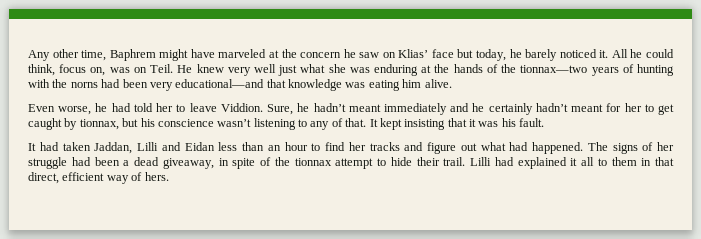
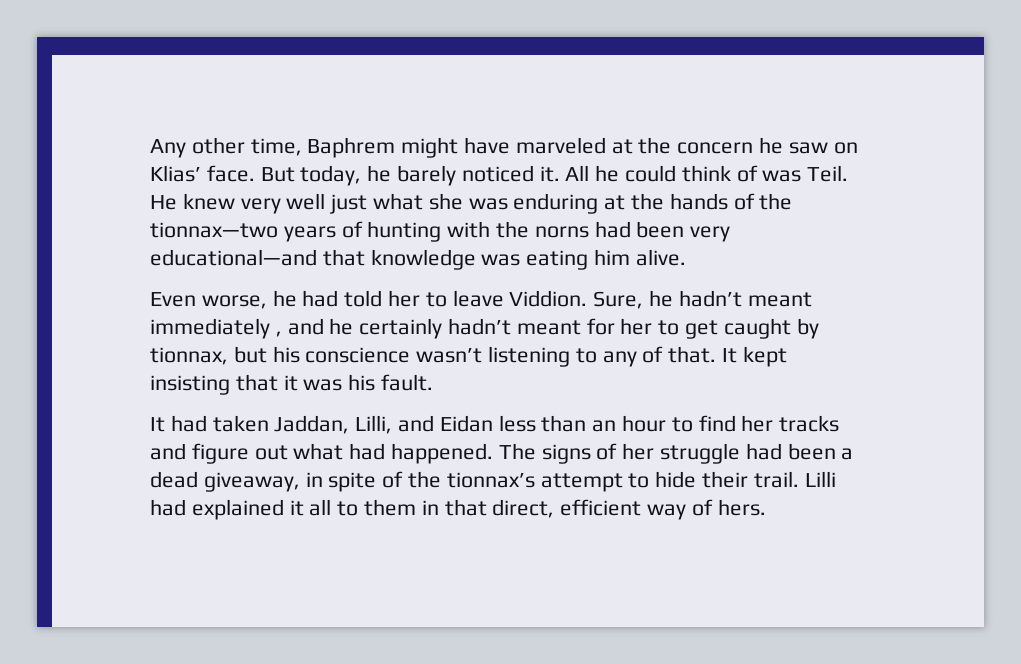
[431,49,474,58] face but -> [206,165,295,182] face. But
[28,64,147,76] think, focus on, was on -> [681,165,802,182] think of was
(447, 109) none -> [275,331,282,337] ,
[137,142,158,151] Lilli -> [355,415,393,434] Lilli,
[294,158,332,166] tionnax -> [446,472,535,488] tionnax’s

